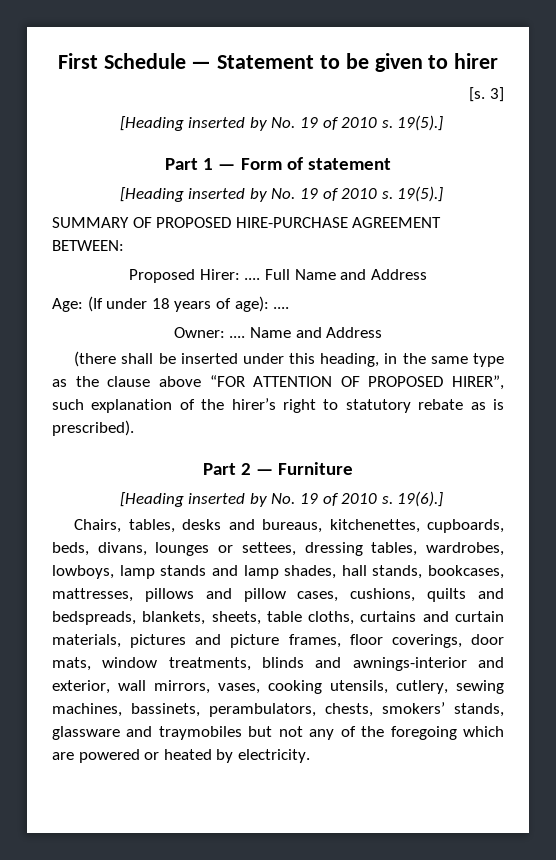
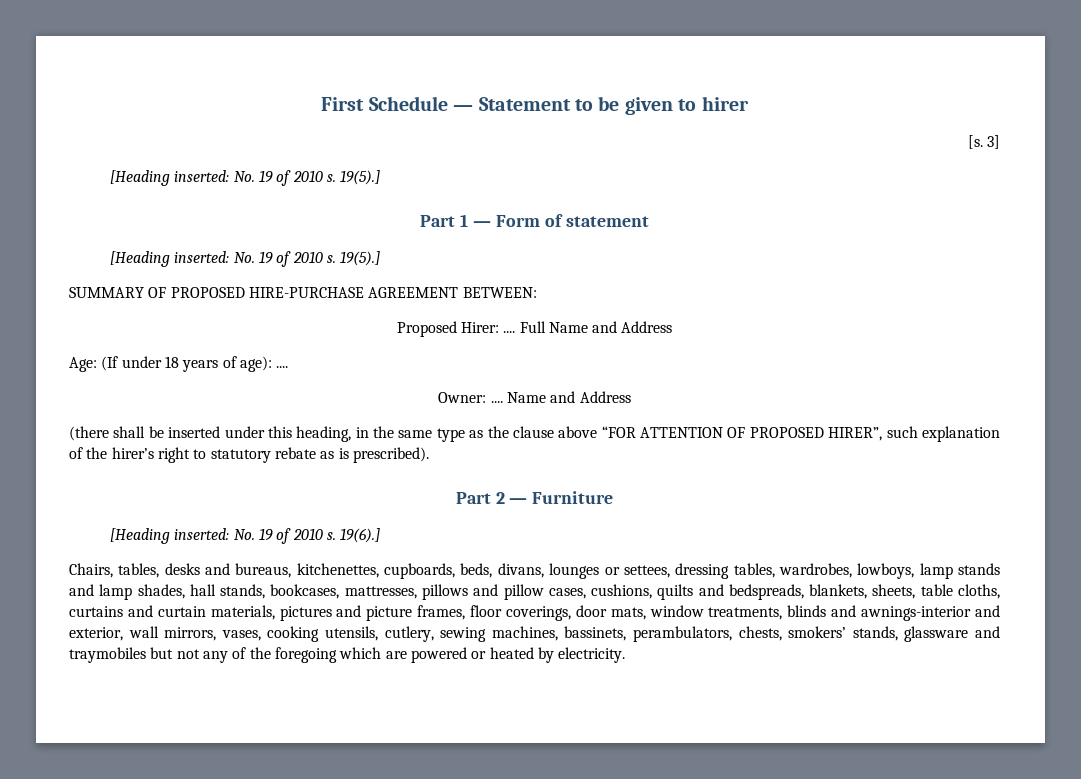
[188,117,267,131] inserted by -> [174,170,230,182] inserted:
[188,188,267,202] inserted by -> [174,251,230,263] inserted:
[188,493,267,507] inserted by -> [174,528,230,540] inserted:

